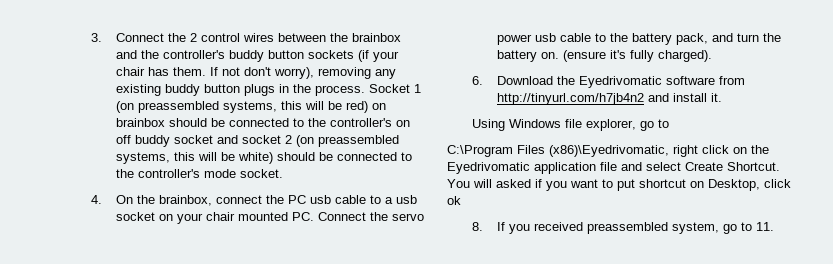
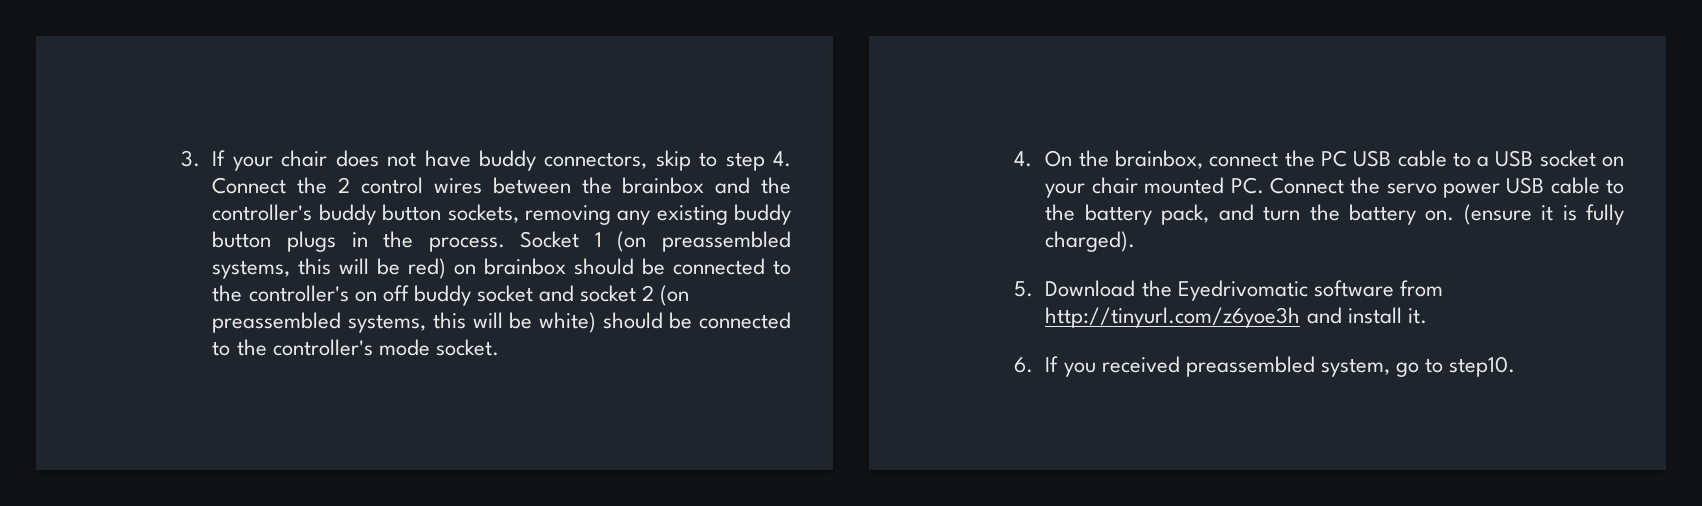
(103, 37) none -> [212,150,791,171] If your chair does not have buddy connectors, skip to step 4.
[308,50,400,62] [116,67,315,79] sockets (if your chair has them. If not don't worry), -> [447,204,519,223] sockets,
[310,195,332,204] usb -> [1353,150,1392,167] USB
[396,195,418,204] usb -> [1495,150,1534,167] USB
[535,33,557,42] usb -> [1506,177,1545,194] USB
[610,50,627,59] it's -> [1541,205,1577,221] it is
[472,76,484,85] 6. -> [1014,281,1034,297] 5.
[497,93,645,105] http://tinyurl.com/h7jb4n2 -> [1045,307,1301,328] http://tinyurl.com/z6yoe3h
[472,119,670,131] [447,145,769,157] [447,162,780,174] [447,179,791,191] [447,196,461,205] [472,222,484,231] Using Windows file explorer, go to // C:\Program Files (x86)\Eyedrivomatic, right click on the Eyedrivomatic application file and select Create Shortcut. You will asked if you want to put shortcut on Desktop, click ok // 8. -> [1014,357,1034,373] 6.
[756,222,775,231] 11. -> [1449,356,1516,377] step10.

